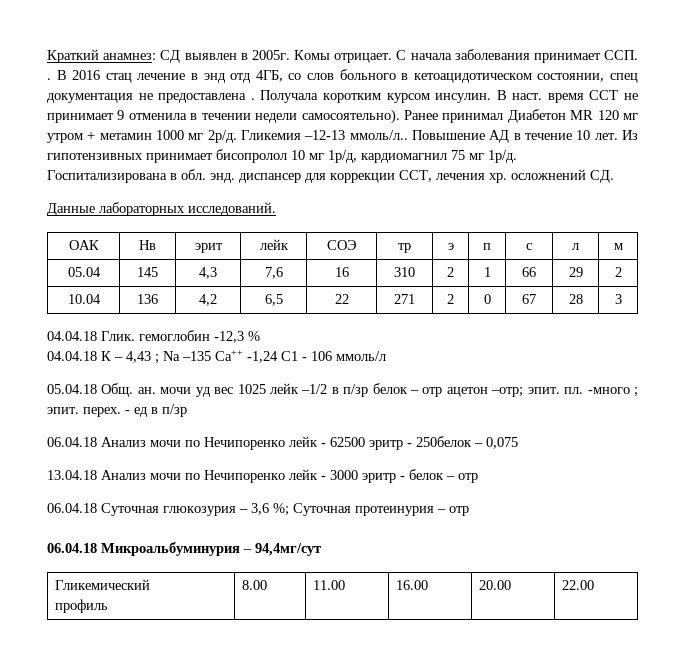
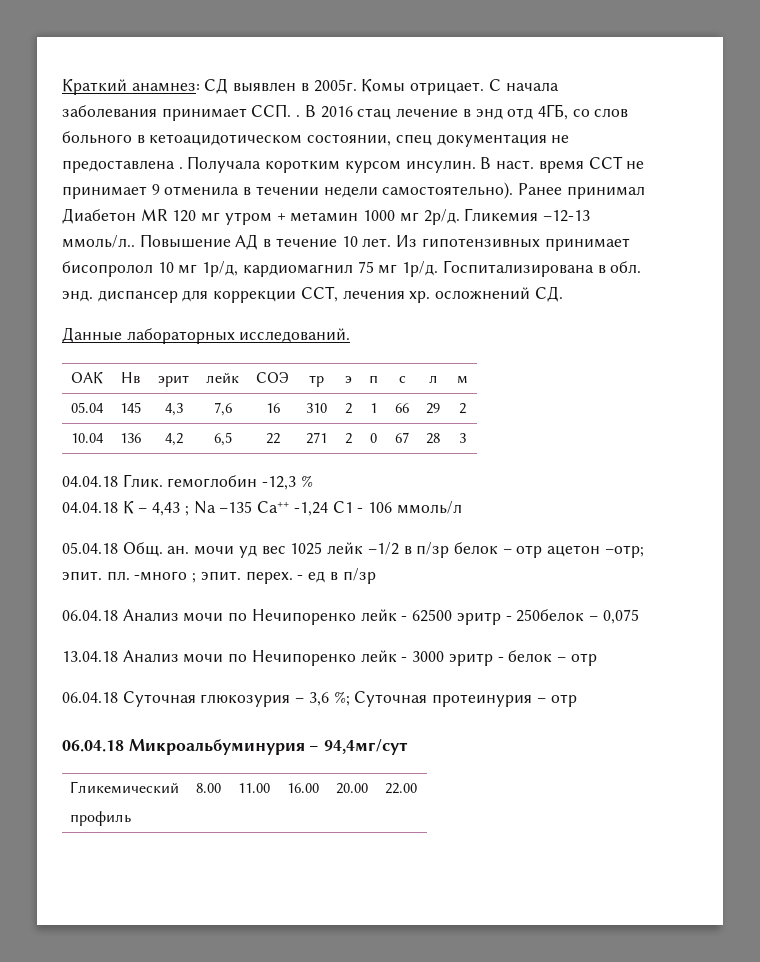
[301,109,400,124] самосоятельно). -> [382,182,514,199] самостоятельно).

